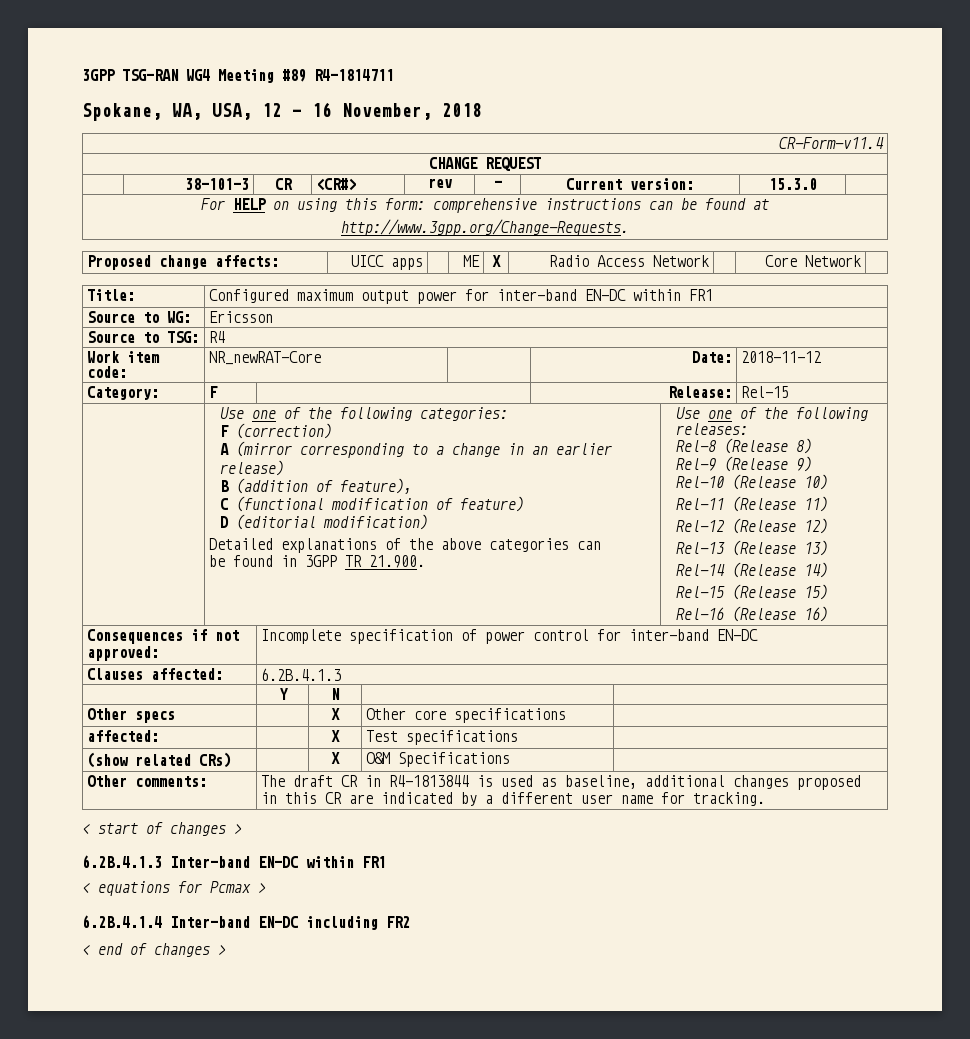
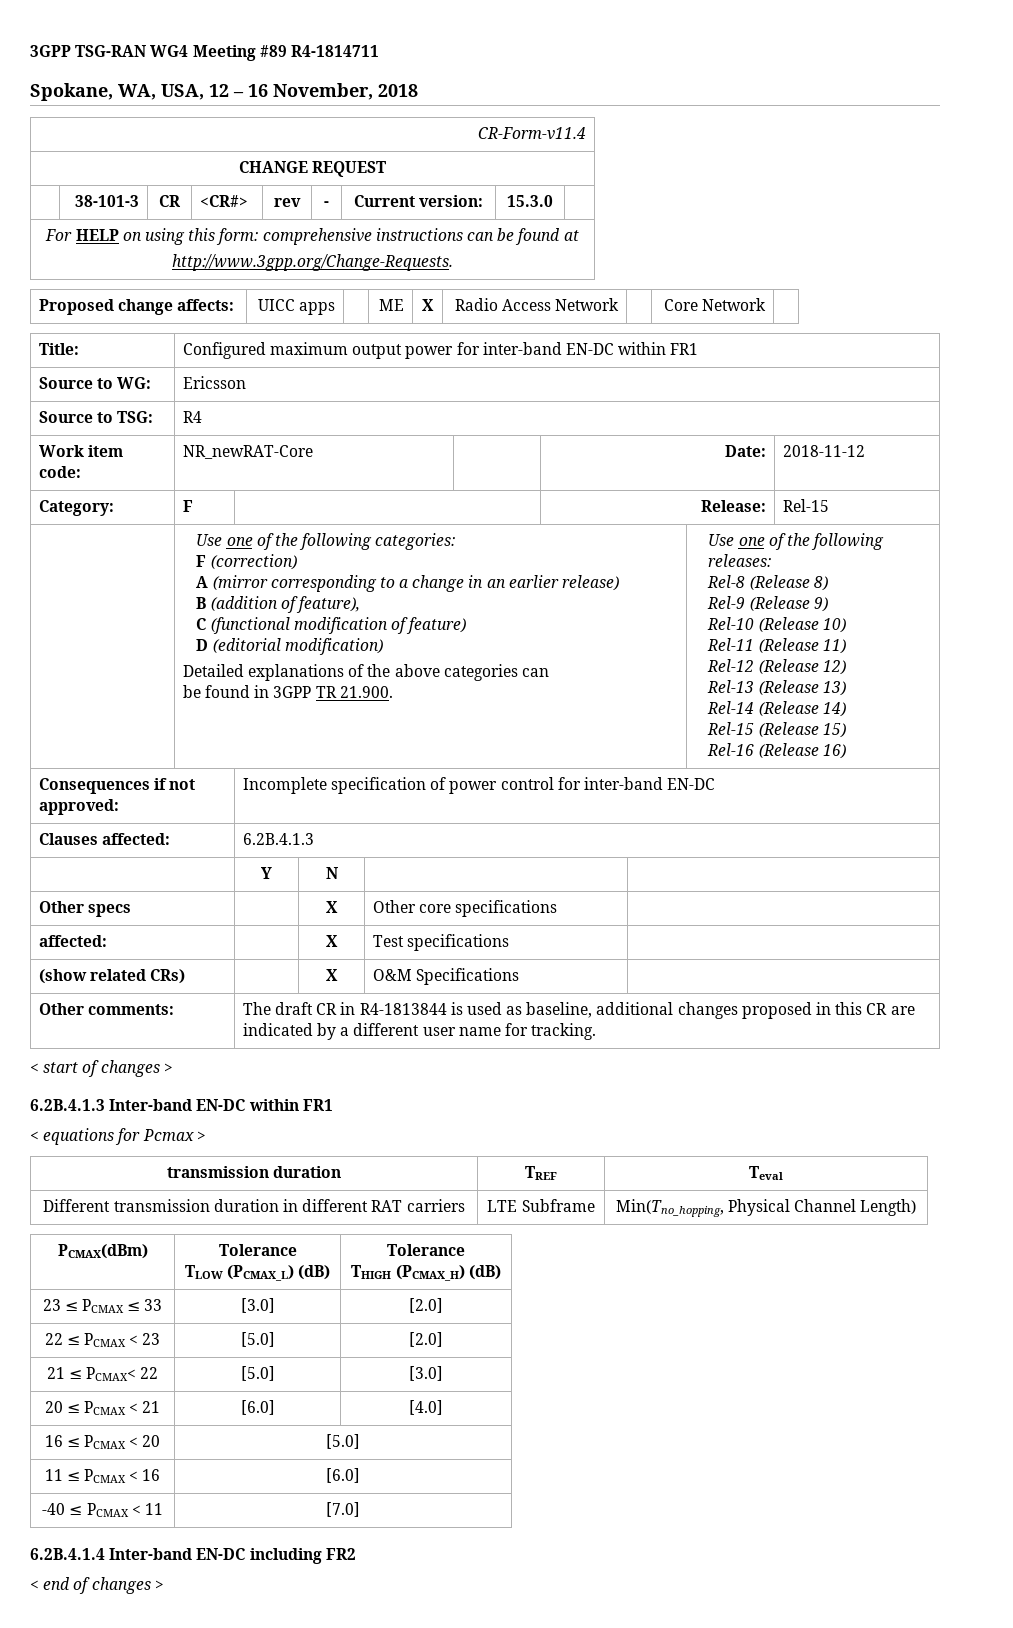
(266, 888) none -> [166,1166,342,1178] [525,1166,557,1180] [749,1166,783,1180] [43,1199,465,1212] [487,1199,595,1212] [615,1199,917,1217] [57,1244,148,1259] [218,1244,297,1256] [184,1265,331,1281] [387,1244,465,1256] [351,1265,501,1281] [42,1299,163,1313] [240,1298,275,1313] [409,1298,443,1313] [44,1333,161,1347] [240,1332,275,1347] [409,1332,443,1347] [46,1367,159,1381] [240,1366,275,1381] [409,1366,443,1381] [44,1401,161,1415] [240,1400,275,1415] [409,1400,443,1415] [44,1435,161,1449] [326,1434,360,1449] [44,1469,161,1483] [326,1468,360,1483] [42,1503,163,1517] [326,1502,360,1517] // transmission duration | TREF | Teval // Different transmission duration in different RAT carriers | LTE Subframe | Min(Tno_hopping, Physical Channel Length) // PCMAX(dBm) | Tolerance // TLOW (PCMAX_L) (dB) | Tolerance // THIGH (PCMAX_H) (dB) // 23 ≤ PCMAX ≤ 33 | [3.0] | [2.0] // 22 ≤ PCMAX < 23 | [5.0] | [2.0] // 21 ≤ PCMAX< 22 | [5.0] | [3.0] // 20 ≤ PCMAX < 21 | [6.0] | [4.0] // 16 ≤ PCMAX < 20 | [5.0] // 11 ≤ PCMAX < 16 | [6.0] // -40 ≤ PCMAX < 11 | [7.0]

